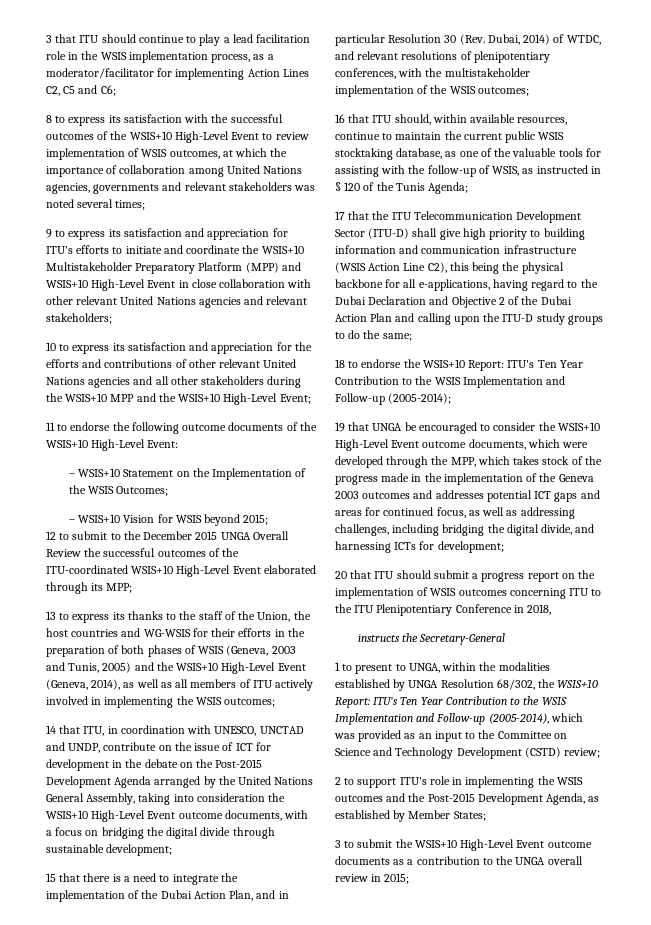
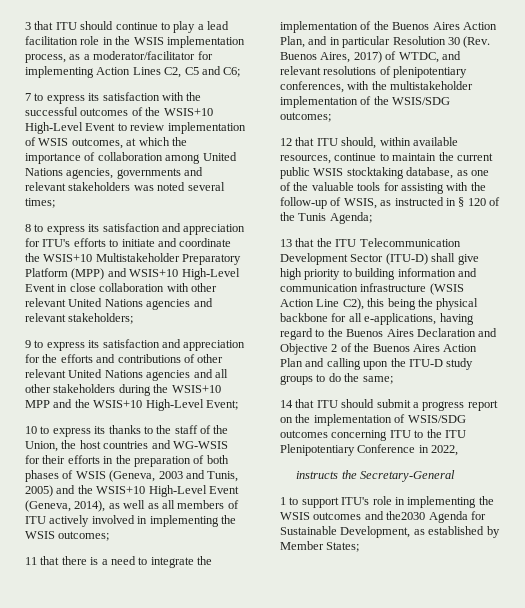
[46,115,52,123] 8 -> [25,93,31,101] 7
[46,229,52,238] 9 -> [25,224,31,232] 8
[46,342,56,351] 10 -> [25,340,31,348] 9
[46,422,317,434] [46,439,179,451] [68,468,307,480] [68,485,169,496] [68,514,269,526] [46,531,289,540] [46,548,240,557] [46,565,316,577] [46,582,133,594] [46,611,56,620] 11 to endorse the following outcome documents of the WSIS+10 High-Level Event: // – WSIS+10 Statement on the Implementation of the WSIS Outcomes; // – WSIS+10 Vision for WSIS beyond 2015; // 12 to submit to the December 2015 UNGA Overall Review the successful outcomes of the ITU-coordinated WSIS+10 High-Level Event elaborated through its MPP; // 13 -> [25,426,37,434] 10
[46,725,304,736] [46,742,271,753] [46,759,263,771] [46,776,314,788] [46,793,286,805] [46,810,309,822] [46,827,275,839] [46,844,173,856] [46,873,56,882] 14 that ITU, in coordination with UNESCO, UNCTAD and UNDP, contribute on the issue of ICT for development in the debate on the Post-2015 Development Agenda arranged by the United Nations General Assembly, taking into consideration the WSIS+10 High-Level Event outcome documents, with a focus on bridging the digital divide through sustainable development; // 15 -> [25,557,37,565] 11
[160,890,192,899] Dubai -> [392,22,460,30] Buenos Aires
[487,34,551,45] Dubai, 2014) -> [280,51,382,63] Buenos Aires, 2017)
[449,86,529,96] [335,114,345,123] WSIS outcomes; // 16 -> [392,97,451,105] [280,112,331,122] [280,138,292,146] WSIS/SDG outcomes; // 12
[335,211,345,220] 17 -> [280,239,292,247] 13
[335,296,366,305] Dubai -> [346,329,414,337] Buenos Aires
[540,296,572,305] Dubai -> [372,344,440,352] Buenos Aires
[335,359,583,371] [335,376,566,388] [335,393,452,405] [335,422,600,434] [335,439,589,451] [335,456,602,468] [335,473,594,485] [335,490,600,502] [335,507,575,519] [335,524,595,536] [335,541,504,553] [335,571,347,579] 18 to endorse the WSIS+10 Report: ITU's Ten Year Contribution to the WSIS Implementation and Follow-up (2005-2014); // 19 that UNGA be encouraged to consider the WSIS+10 High-Level Event outcome documents, which were developed through the MPP, which takes stock of the progress made in the implementation of the Geneva 2003 outcomes and addresses potential ICT gaps and areas for continued focus, as well as addressing challenges, including bridging the digital divide, and harnessing ICTs for development; // 20 -> [280,400,293,408] 14
[430,588,457,596] WSIS -> [407,415,466,423] WSIS/SDG
[527,604,552,615] 2018, -> [431,445,459,456] 2022,
[355,662,550,674] [335,679,599,691] [335,696,567,708] [335,713,583,725] [334,730,567,742] [335,747,601,759] [335,777,355,785] present to UNGA, within the modalities established by UNGA Resolution 68/302, the WSIS+10 Report: ITU's Ten Year Contribution to the WSIS Implementation and Follow-up (2005-2014), which was provided as an input to the Committee on Science and Technology Development (CSTD) review; // 2 to -> (299, 501) none
[408,793,586,805] the Post-2015 Development Agenda, -> [386,511,486,523] [280,526,411,538] the2030 Agenda for Sustainable Development,
[335,839,592,851] [335,856,583,865] [335,873,410,884] // 3 to submit the WSIS+10 High-Level Event outcome documents as a contribution to the UNGA overall review in 2015; -> (360, 547) none

